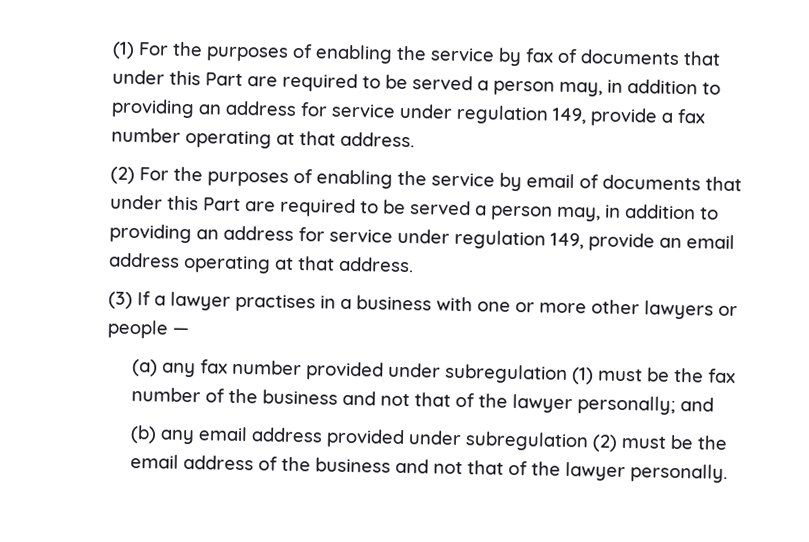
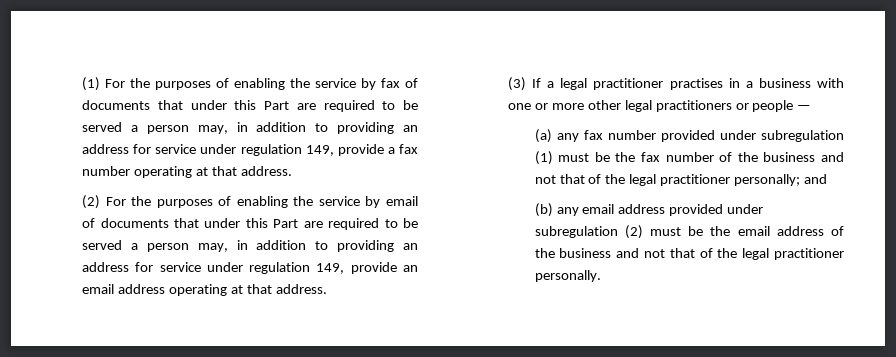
[169,291,231,311] lawyer -> [560,78,664,90] legal practitioner
[643,300,714,320] lawyers -> [624,100,732,112] legal practitioners
[512,394,574,414] lawyer -> [629,174,731,186] legal practitioner
[565,461,627,482] lawyer -> [742,248,845,260] legal practitioner

